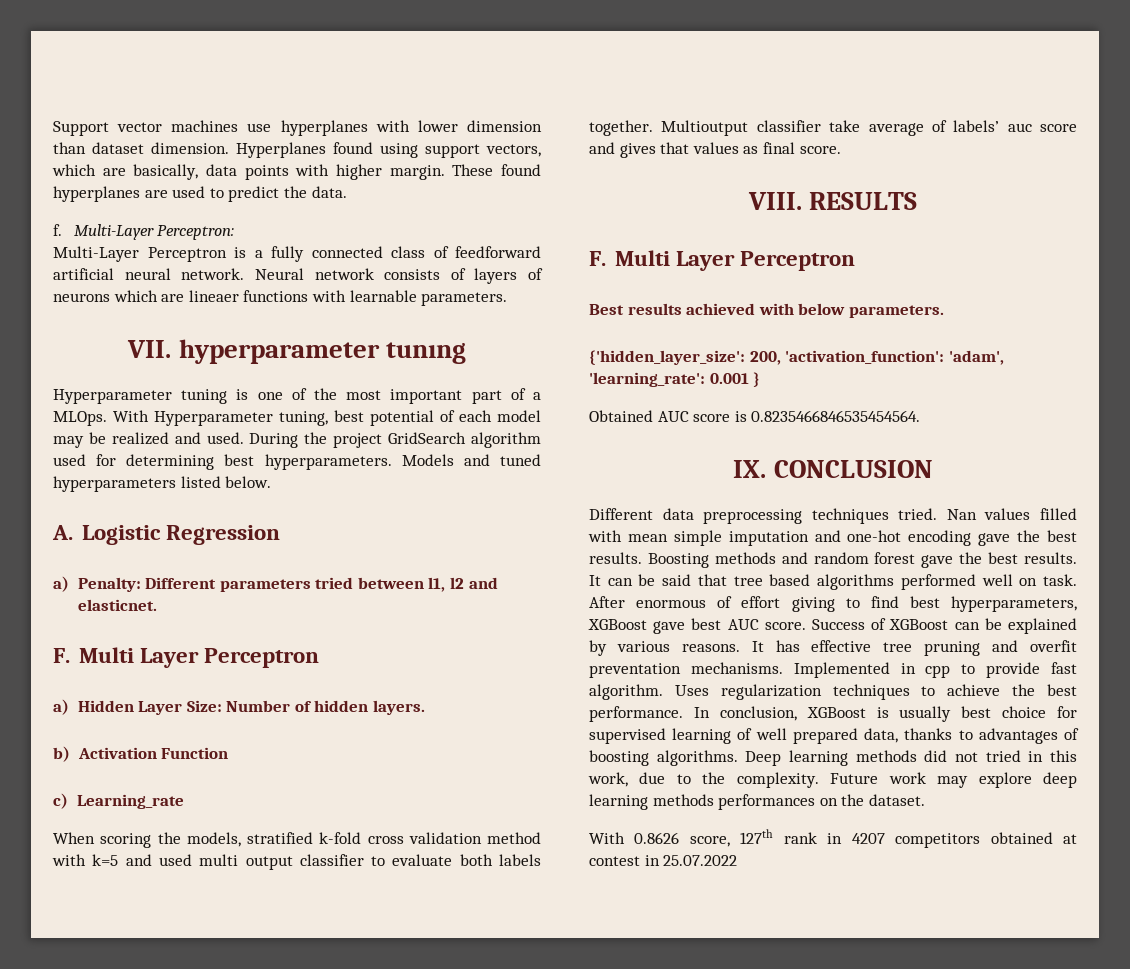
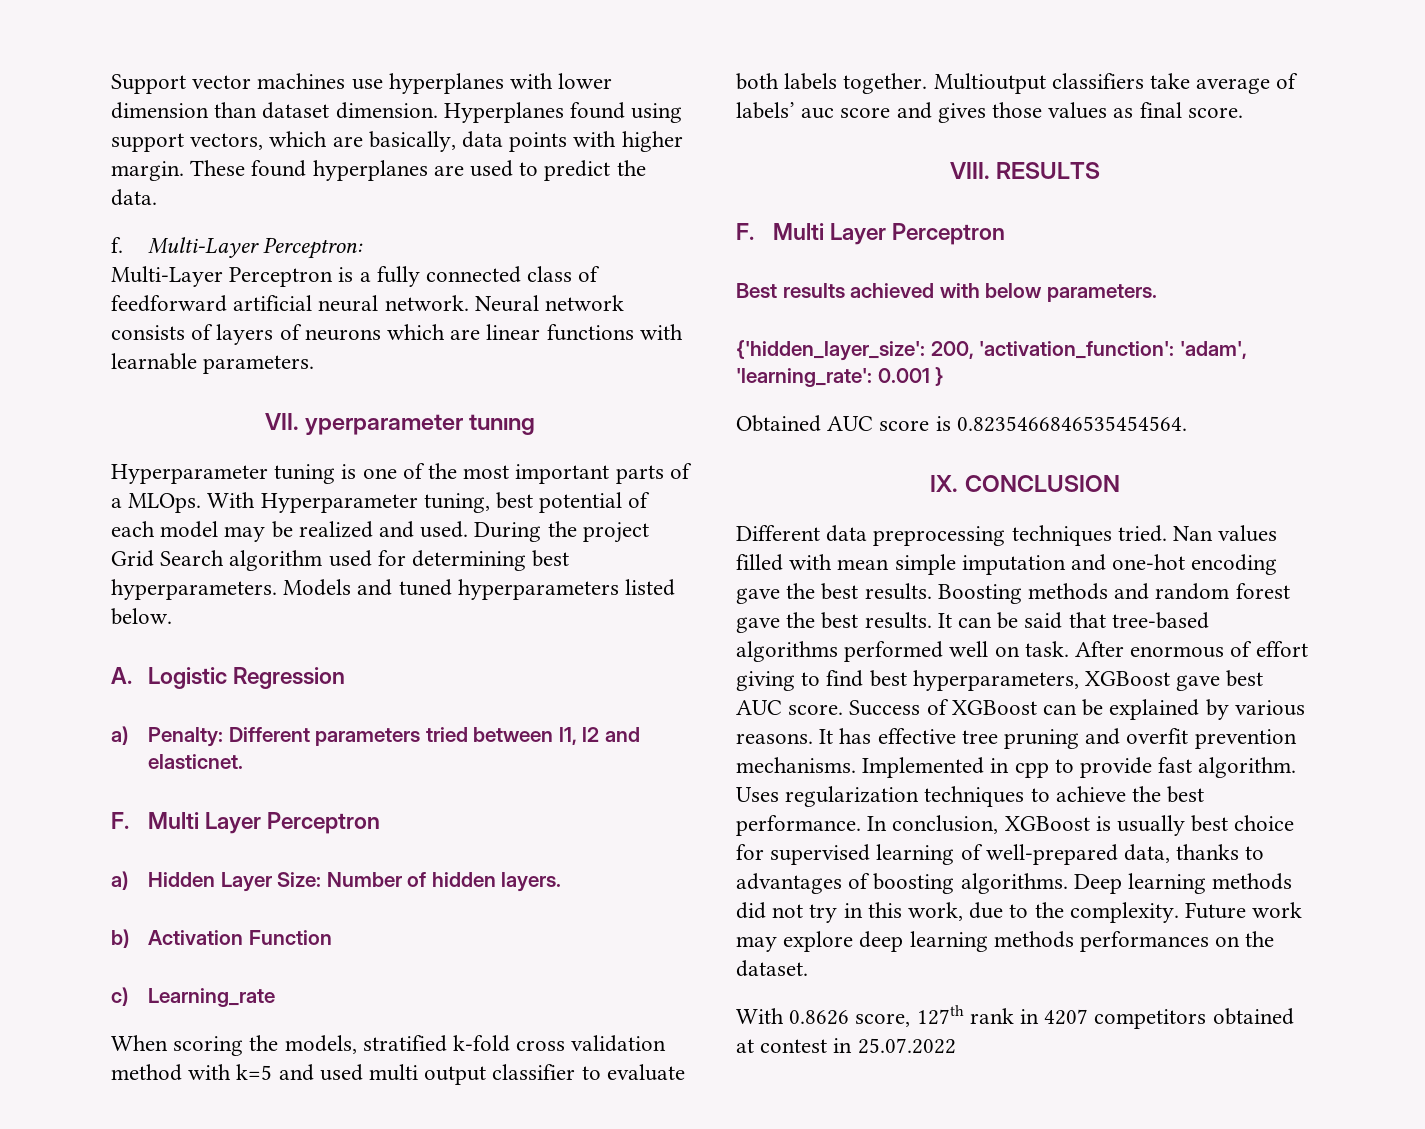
[188,290,239,302] lineaer -> [486,324,541,340] linear
[178,339,380,364] hyperparameter -> [305,414,463,435] yperparameter
[471,390,502,404] part -> [615,465,664,484] parts
[388,432,467,444] GridSearch -> [111,550,225,567] Grid Search
[756,120,821,132] classifier -> [1051,73,1144,89] classifiers
[660,142,690,154] that -> [992,102,1043,118] those
[733,574,811,586] tree based -> [1111,612,1209,629] tree-based
[589,663,681,678] preventation -> [1194,729,1297,749] prevention
[755,728,858,744] well prepared -> [985,844,1118,865] well-prepared
[985,750,1021,762] tried -> [809,904,838,923] try

